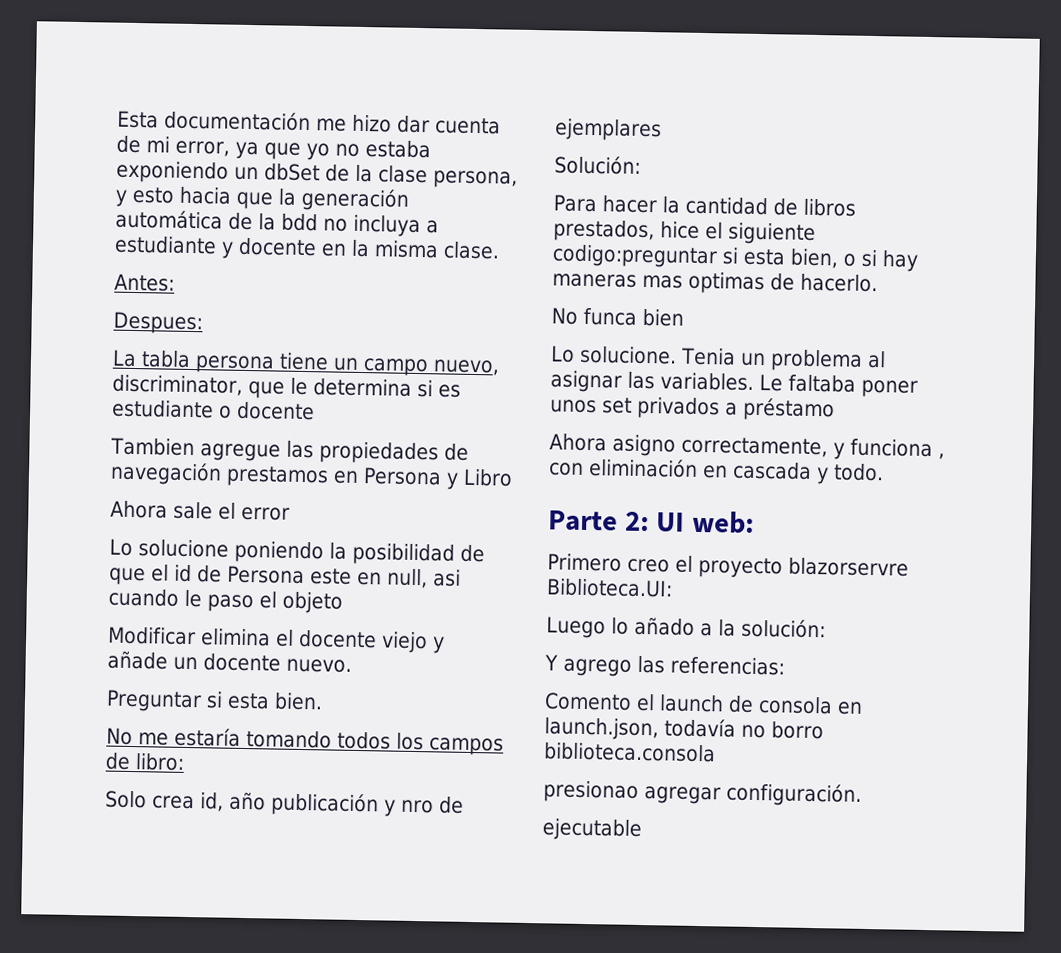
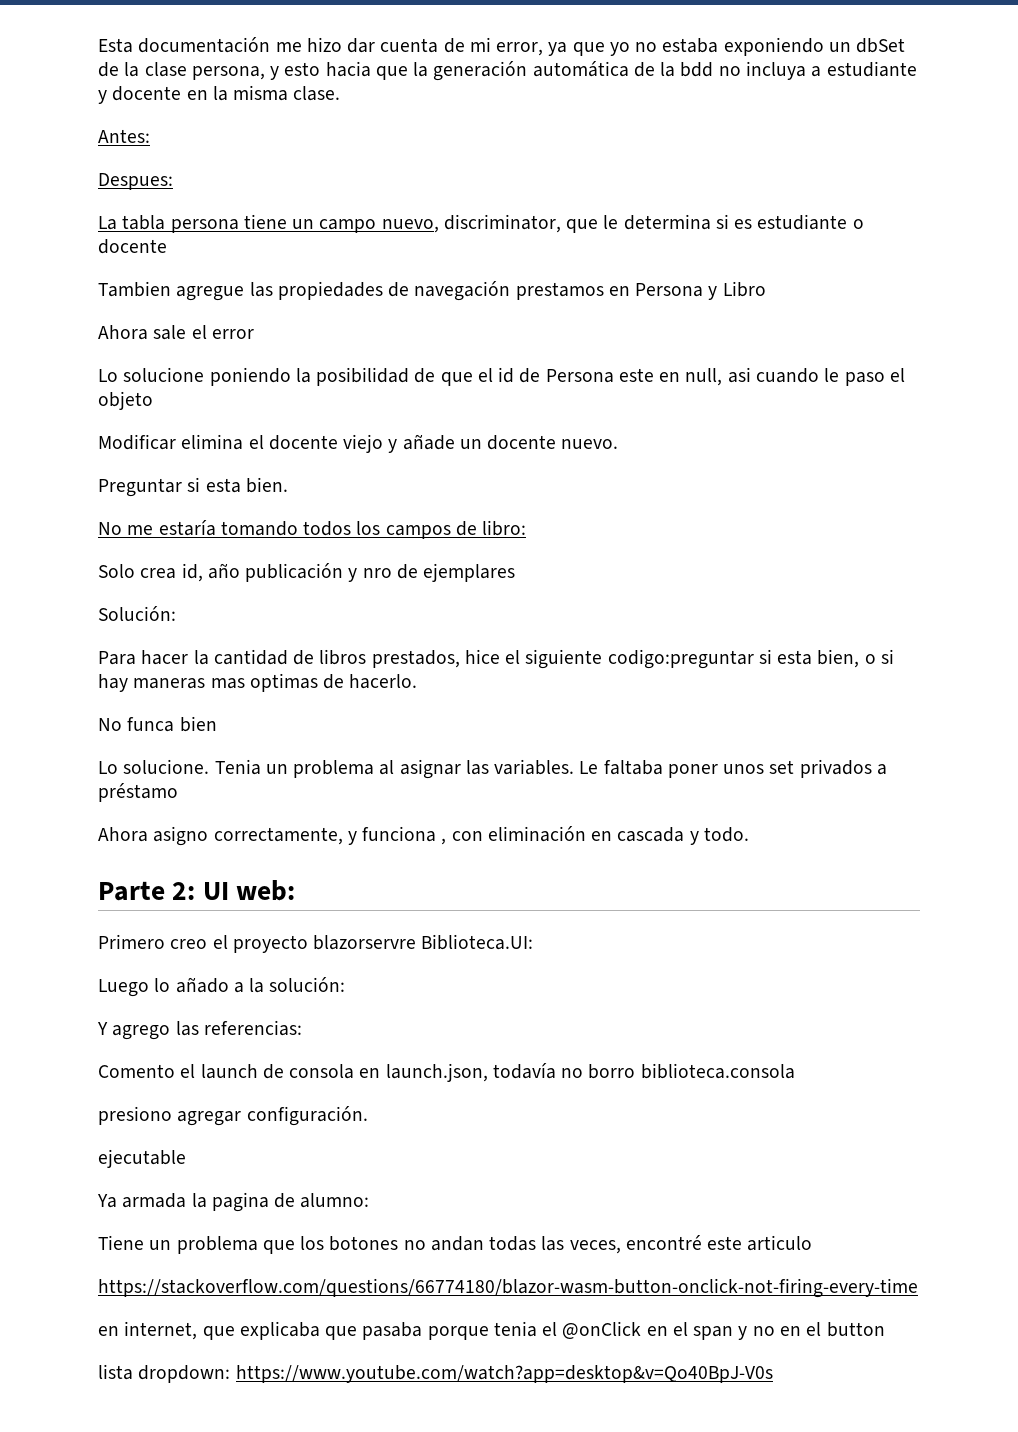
[543,780,639,803] presionao -> [98,1106,172,1125] presiono
(642, 830) none -> [97,1192,370,1212] [98,1235,813,1254] [98,1278,918,1298] [98,1321,885,1340] [98,1364,773,1383] // Ya armada la pagina de alumno: // Tiene un problema que los botones no andan todas las veces, encontré este articulo // https://stackoverflow.com/questions/66774180/blazor-wasm-button-onclick-not-firing-every-time // en internet, que explicaba que pasaba porque tenia el @onClick en el span y no en el button // lista dropdown: https://www.youtube.com/watch?app=desktop&v=Qo40BpJ-V0s

